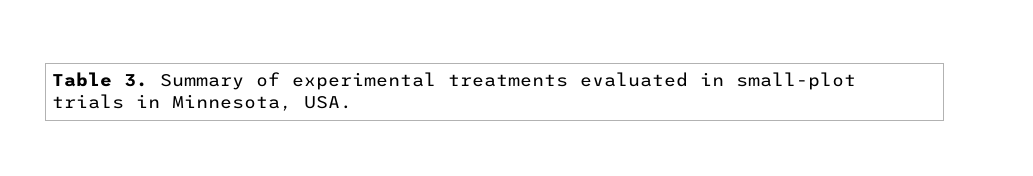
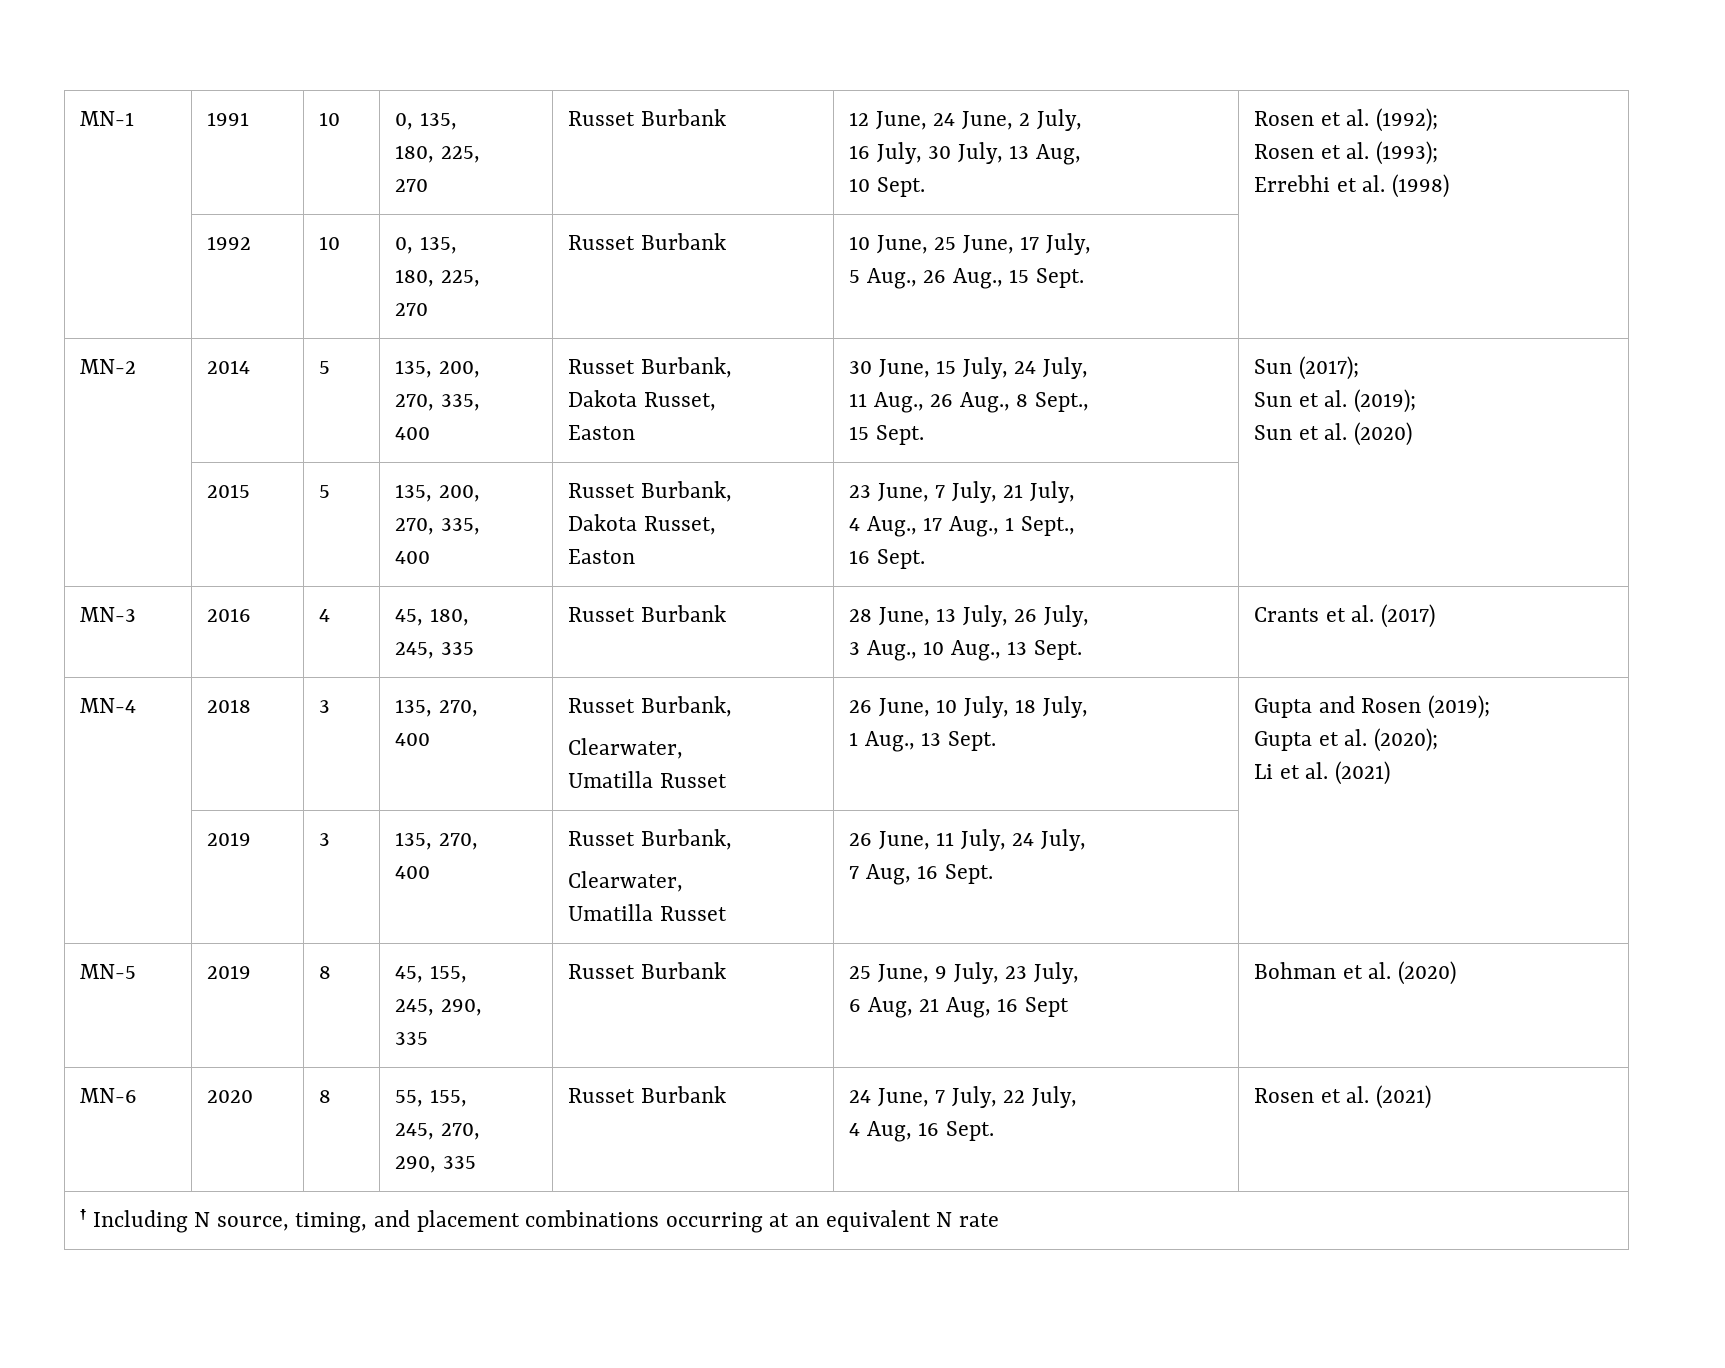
[52,72,857,90] [52,94,353,111] Table 3. Summary of experimental treatments evaluated in small-plot trials in Minnesota, USA. -> [79,111,134,126] [206,112,249,126] [318,112,340,126] [394,112,457,130] [394,145,480,163] [394,179,428,192] [567,109,726,126] [848,109,1082,131] [848,142,1081,165] [848,177,925,197] [1253,108,1438,132] [1253,141,1438,165] [1253,174,1449,198] [206,236,251,250] [318,236,340,250] [394,236,457,254] [394,269,480,287] [394,303,428,316] [567,233,726,250] [848,233,1091,255] [848,268,1084,289] [79,359,136,374] [206,360,250,374] [318,361,330,374] [394,360,480,378] [394,394,480,411] [394,427,430,440] [567,357,732,378] [567,390,716,411] [567,425,635,440] [848,357,1088,379] [848,392,1089,413] [848,425,924,445] [1253,356,1359,380] [1253,389,1416,413] [1253,422,1412,446] [206,484,250,498] [318,485,330,498] [394,484,480,502] [394,518,480,535] [394,551,430,564] [567,481,732,502] [567,514,716,535] [567,549,635,564] [848,481,1075,503] [848,516,1075,537] [848,549,925,569] [79,607,136,622] [206,608,251,622] [318,609,330,622] [394,608,469,626] [394,642,474,659] [567,605,726,622] [848,605,1089,627] [848,640,1082,661] [1253,604,1435,628] [79,698,136,713] [206,699,251,713] [318,700,330,713] [394,699,478,717] [394,733,430,746] [567,696,732,717] [567,738,683,759] [567,771,727,788] [848,696,1088,718] [848,731,996,752] [1253,695,1490,719] [1253,728,1438,752] [1253,761,1390,785] [206,832,251,846] [318,833,330,846] [394,832,478,850] [394,866,430,879] [567,829,732,850] [567,871,683,892] [567,904,727,921] [848,829,1086,851] [848,864,993,885] [79,964,136,979] [206,965,251,979] [318,966,331,979] [394,965,467,983] [394,999,482,1016] [394,1032,428,1045] [567,962,726,979] [848,962,1079,984] [848,997,1069,1018] [1253,961,1456,985] [79,1088,137,1103] [206,1090,253,1103] [318,1090,331,1103] [394,1089,467,1107] [394,1123,480,1140] [394,1156,476,1173] [567,1086,726,1103] [848,1086,1077,1108] [848,1121,994,1142] [1253,1085,1431,1109] [79,1209,999,1233] MN-1 | 1991 | 10 | 0, 135, // 180, 225, // 270 | Russet Burbank | 12 June, 24 June, 2 July, // 16 July, 30 July, 13 Aug, // 10 Sept. | Rosen et al. (1992); // Rosen et al. (1993); // Errebhi et al. (1998) // | 1992 | 10 | 0, 135, // 180, 225, // 270 | Russet Burbank | 10 June, 25 June, 17 July, // 5 Aug., 26 Aug., 15 Sept. | // MN-2 | 2014 | 5 | 135, 200, // 270, 335, // 400 | Russet Burbank, // Dakota Russet, // Easton | 30 June, 15 July, 24 July, // 11 Aug., 26 Aug., 8 Sept., // 15 Sept. | Sun (2017); // Sun et al. (2019); // Sun et al. (2020) // | 2015 | 5 | 135, 200, // 270, 335, // 400 | Russet Burbank, // Dakota Russet, // Easton | 23 June, 7 July, 21 July, // 4 Aug., 17 Aug., 1 Sept., // 16 Sept. | // MN-3 | 2016 | 4 | 45, 180, // 245, 335 | Russet Burbank | 28 June, 13 July, 26 July, // 3 Aug., 10 Aug., 13 Sept. | Crants et al. (2017) // MN-4 | 2018 | 3 | 135, 270, // 400 | Russet Burbank, // Clearwater, // Umatilla Russet | 26 June, 10 July, 18 July, // 1 Aug., 13 Sept. | Gupta and Rosen (2019); // Gupta et al. (2020); // Li et al. (2021) // | 2019 | 3 | 135, 270, // 400 | Russet Burbank, // Clearwater, // Umatilla Russet | 26 June, 11 July, 24 July, // 7 Aug, 16 Sept. | // MN-5 | 2019 | 8 | 45, 155, // 245, 290, // 335 | Russet Burbank | 25 June, 9 July, 23 July, // 6 Aug, 21 Aug, 16 Sept | Bohman et al. (2020) // MN-6 | 2020 | 8 | 55, 155, // 245, 270, // 290, 335 | Russet Burbank | 24 June, 7 July, 22 July, // 4 Aug, 16 Sept. | Rosen et al. (2021) // † Including N source, timing, and placement combinations occurring at an equivalent N rate

